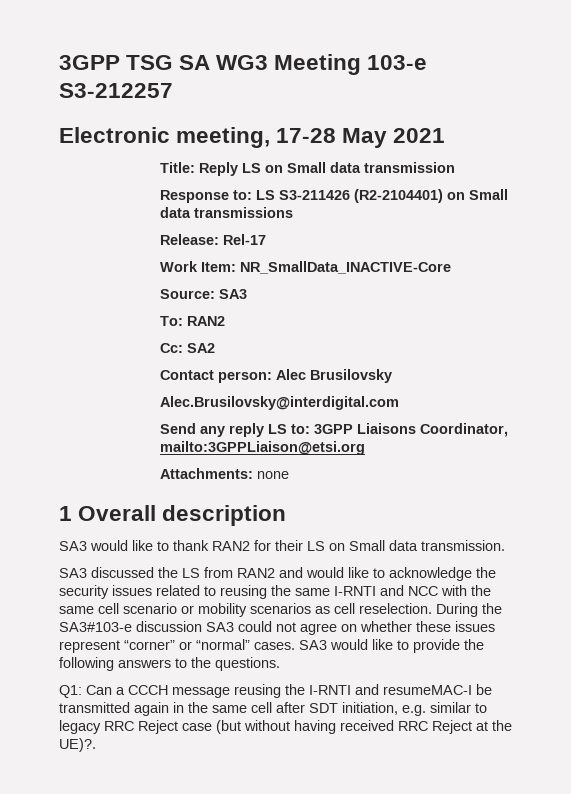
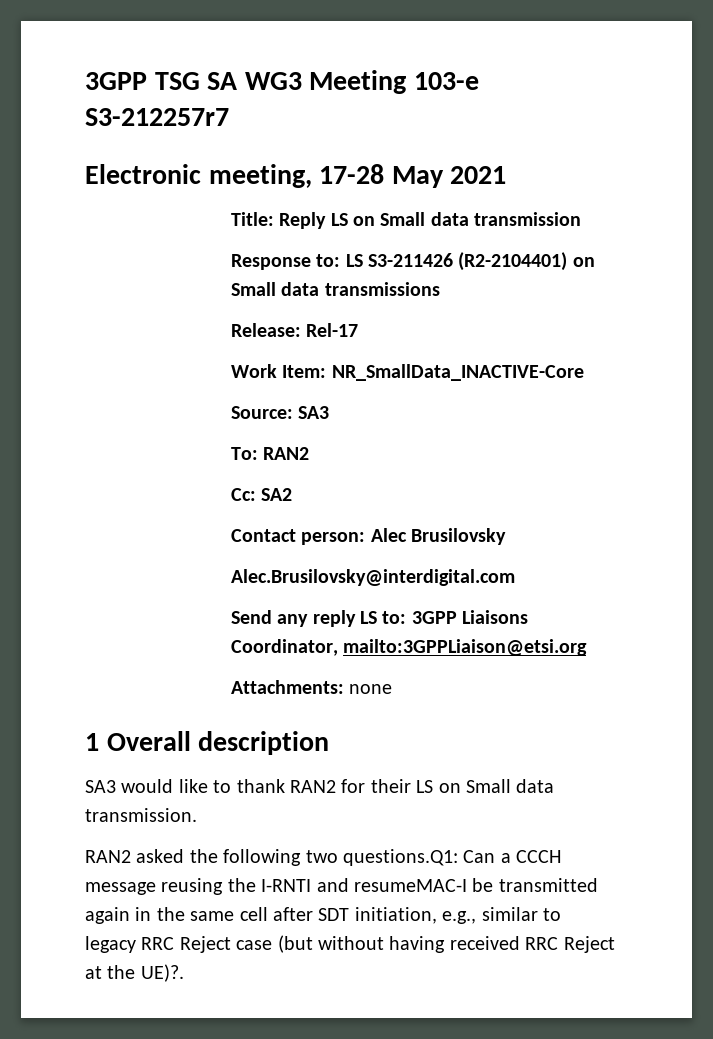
[59,83,173,98] S3-212257 -> [85,108,229,126] S3-212257r7
[59,567,496,581] [59,585,491,599] [59,603,502,617] [59,621,495,635] [59,639,484,653] [59,657,280,671] [59,685,82,698] SA3 discussed the LS from RAN2 and would like to acknowledge the security issues related to reusing the same I-RNTI and NCC with the same cell scenario or mobility scenarios as cell reselection. During the SA3#103-e discussion SA3 could not agree on whether these issues represent “corner” or “normal” cases. SA3 would like to provide the following answers to the questions. // Q1: -> [85,849,458,866] RAN2 asked the following two questions.Q1:
[402,705,426,716] e.g. -> [442,911,477,924] e.g.,

